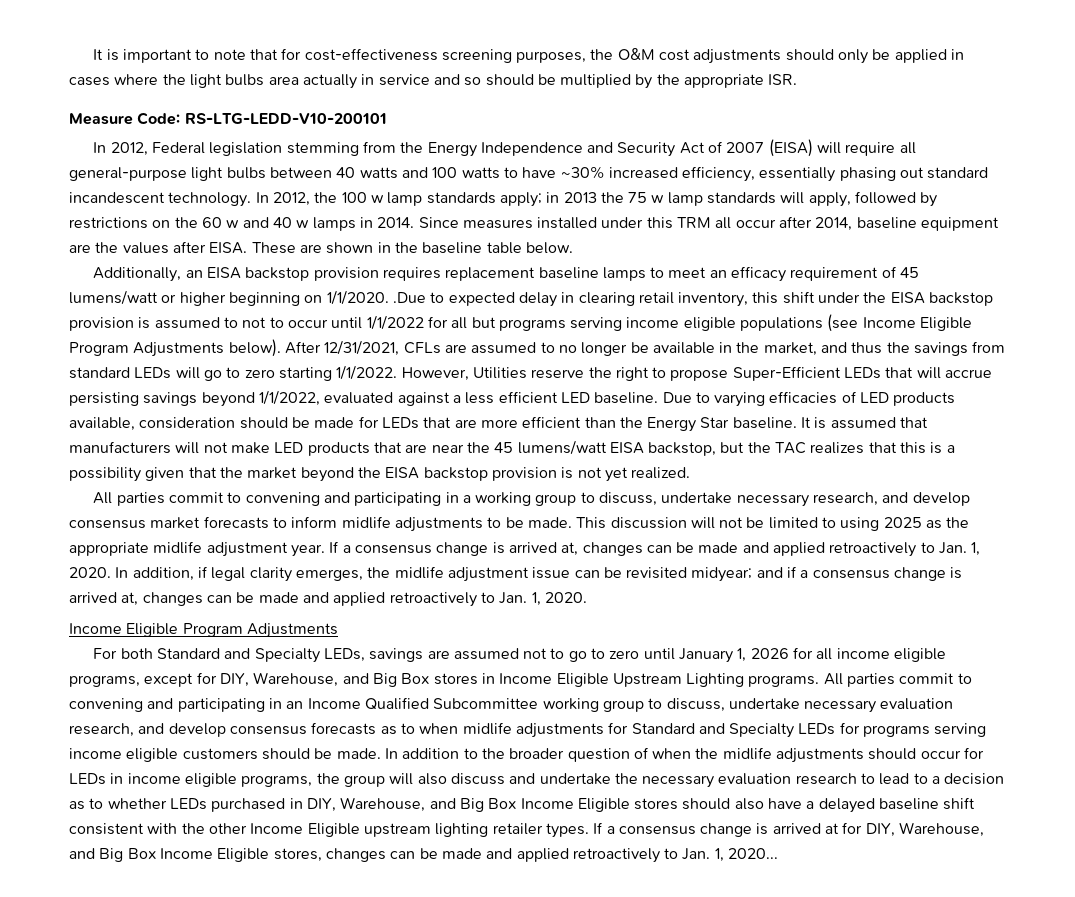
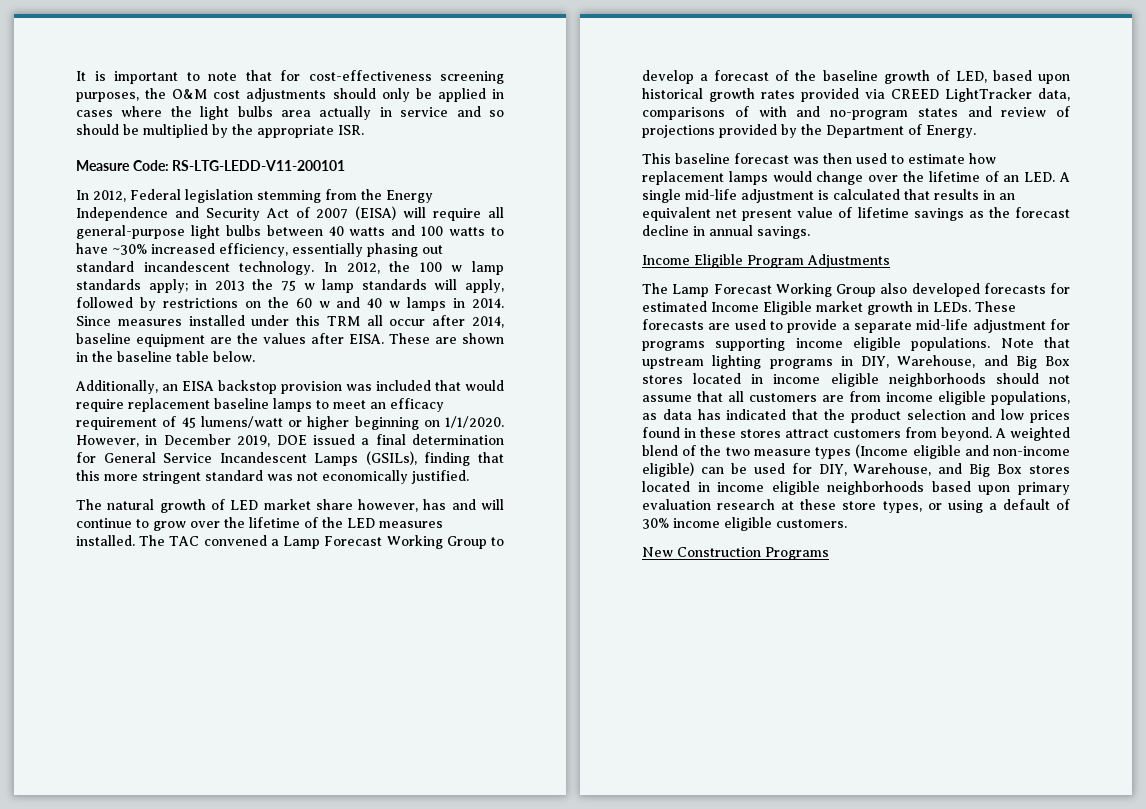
[184,113,387,124] RS-LTG-LEDD-V10-200101 -> [172,160,346,171] RS-LTG-LEDD-V11-200101
[382,267,441,281] requires -> [346,380,504,391] [76,399,124,412] was included that would require
[392,291,994,307] [69,314,973,332] [69,339,1006,357] [69,365,993,381] [69,390,956,407] [69,416,929,432] [69,440,955,456] [69,467,691,482] [93,492,970,507] [69,516,970,532] [69,541,981,557] [69,566,963,582] [69,592,587,607] [69,623,338,638] [93,647,947,663] [69,673,194,687] .Due to expected delay in clearing retail inventory, this shift under the EISA backstop provision is assumed to not to occur until 1/1/2022 for all but programs serving income eligible populations (see Income Eligible Program Adjustments below). After 12/31/2021, CFLs are assumed to no longer be available in the market, and thus the savings from standard LEDs will go to zero starting 1/1/2022. However, Utilities reserve the right to propose Super-Efficient LEDs that will accrue persisting savings beyond 1/1/2022, evaluated against a less efficient LED baseline. Due to varying efficacies of LED products available, consideration should be made for LEDs that are more efficient than the Energy Star baseline. It is assumed that manufacturers will not make LED products that are near the 45 lumens/watt EISA backstop, but the TAC realizes that this is a possibility given that the market beyond the EISA backstop provision is not yet realized. // All parties commit to convening and participating in a working group to discuss, undertake necessary research, and develop consensus market forecasts to inform midlife adjustments to be made. This discussion will not be limited to using 2025 as the appropriate midlife adjustment year. If a consensus change is arrived at, changes can be made and applied retroactively to Jan. 1, 2020. In addition, if legal clarity emerges, the midlife adjustment issue can be revisited midyear; and if a consensus change is arrived at, changes can be made and applied retroactively to Jan. 1, 2020. // Income Eligible Program Adjustments // For both Standard and Specialty LEDs, savings are assumed not to go to zero until January 1, 2026 for all income eligible programs, except -> [76,434,504,447] [76,451,504,466] [76,470,469,484] [76,499,505,513] [76,517,443,531] [76,535,505,549] [642,70,1070,84] [642,88,1070,102] [642,106,1070,120] [642,124,976,138] [642,153,996,164] [642,171,1070,185] [642,189,1015,203] [642,207,1070,221] [642,225,810,239] [642,254,890,268] [642,283,1070,297] [642,301,1016,315] [642,319,1070,333] [642,337,1070,351] [642,355,1070,369] [642,373,1070,387] [642,391,1070,405] [642,409,1070,423] [642,427,1070,441] [642,444,1070,459] [642,462,785,477] However, in December 2019, DOE issued a final determination for General Service Incandescent Lamps (GSILs), finding that this more stringent standard was not economically justified. // The natural growth of LED market share however, has and will continue to grow over the lifetime of the LED measures installed. The TAC convened a Lamp Forecast Working Group to develop a forecast of the baseline growth of LED, based upon historical growth rates provided via CREED LightTracker data, comparisons of with and no-program states and review of projections provided by the Department of Energy. // This baseline forecast was then used to estimate how replacement lamps would change over the lifetime of an LED. A single mid-life adjustment is calculated that results in an equivalent net present value of lifetime savings as the forecast decline in annual savings. // Income Eligible Program Adjustments // The Lamp Forecast Working Group also developed forecasts for estimated Income Eligible market growth in LEDs. These forecasts are used to provide a separate mid-life adjustment for programs supporting income eligible populations. Note that upstream lighting programs in DIY, Warehouse, and Big Box stores located in income eligible neighborhoods should not assume that all customers are from income eligible populations, as data has indicated that the product selection and low prices found in these stores attract customers from beyond. A weighted blend of the two measure types (Income eligible and non-income eligible) can be used
[481,673,972,687] [69,697,954,713] [69,722,987,738] [69,747,985,763] [69,773,1005,788] [69,797,976,813] [69,822,985,838] [69,848,779,863] in Income Eligible Upstream Lighting programs. All parties commit to convening and participating in an Income Qualified Subcommittee working group to discuss, undertake necessary evaluation research, and develop consensus forecasts as to when midlife adjustments for Standard and Specialty LEDs for programs serving income eligible customers should be made. In addition to the broader question of when the midlife adjustments should occur for LEDs in income eligible programs, the group will also discuss and undertake the necessary evaluation research to lead to a decision as to whether LEDs purchased in DIY, Warehouse, and Big Box Income Eligible stores should also have a delayed baseline shift consistent with the other Income Eligible upstream lighting retailer types. If a consensus change is arrived at for DIY, Warehouse, and Big Box Income Eligible stores, changes can be made and applied retroactively to Jan. 1, 2020... -> [642,481,1070,495] [642,499,1070,513] [642,517,847,531] [642,547,829,560] located in income eligible neighborhoods based upon primary evaluation research at these store types, or using a default of 30% income eligible customers. // New Construction Programs

